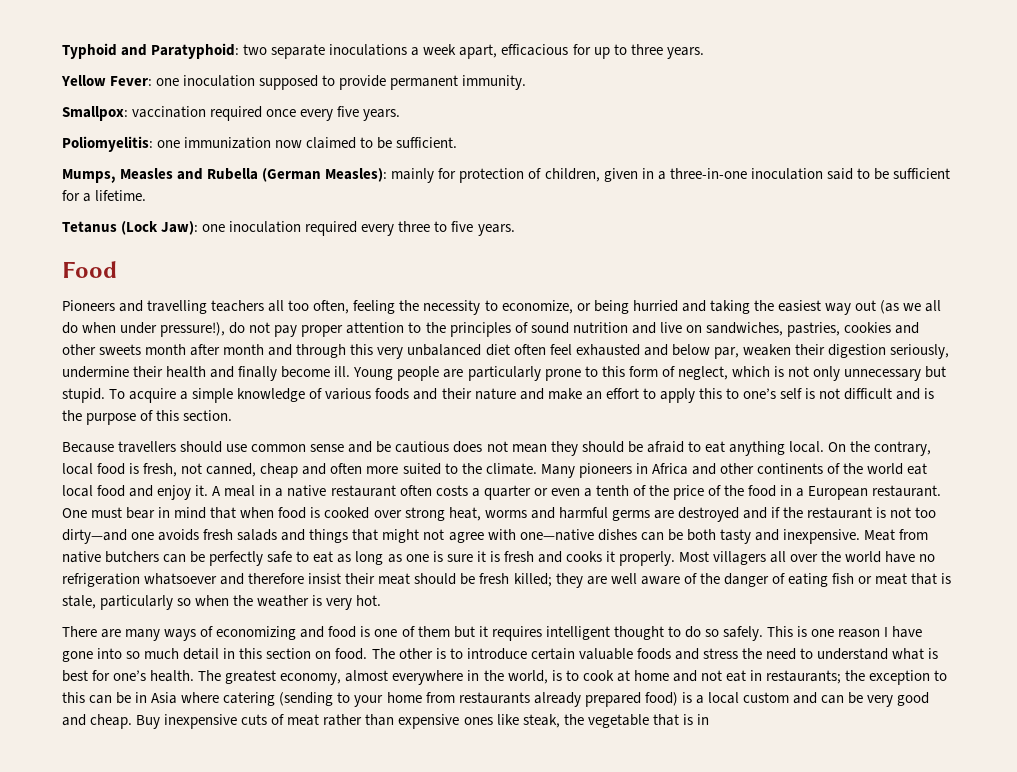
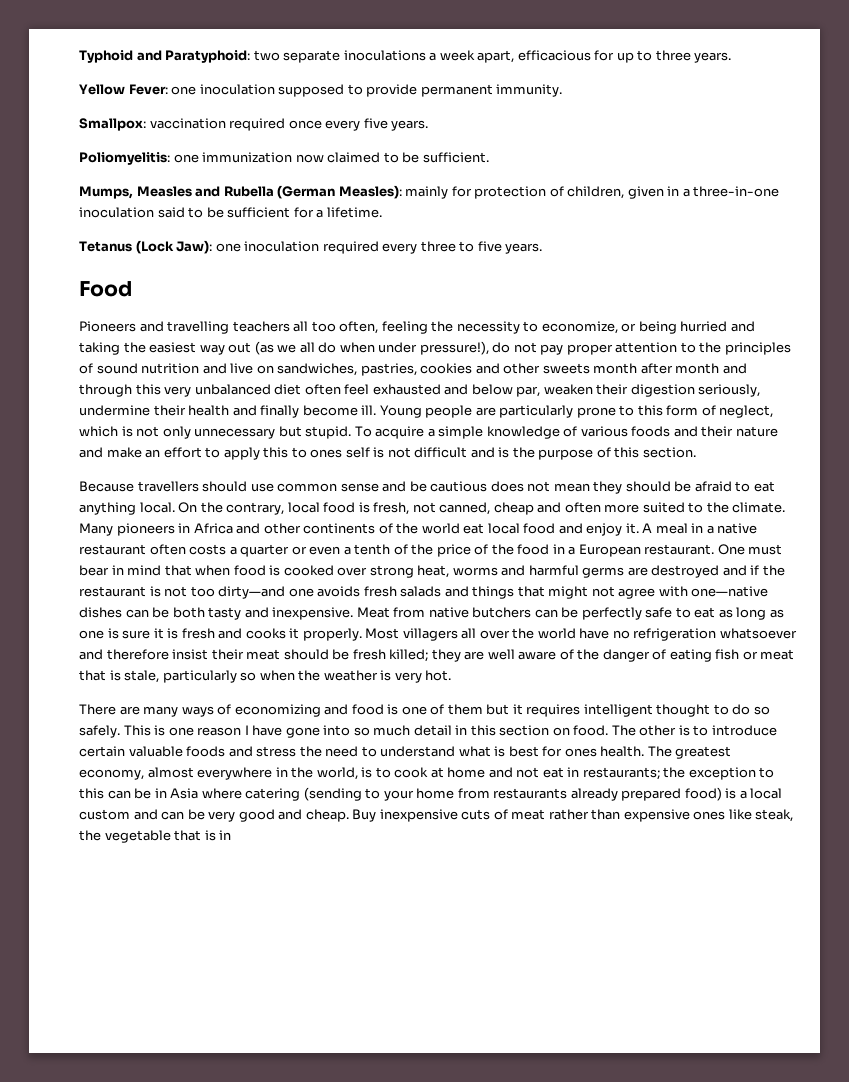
[742,388,776,399] one’s -> [310,449,343,458] ones
[113,670,147,681] one’s -> [564,748,597,757] ones

